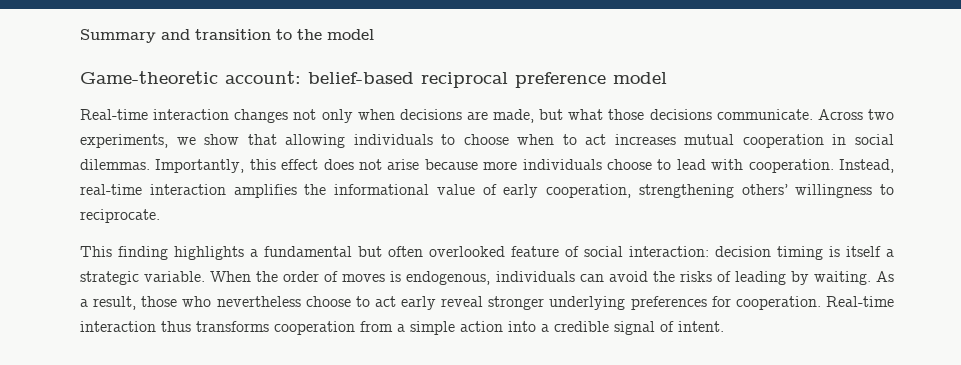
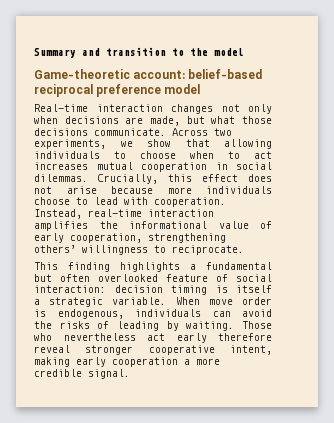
[155,159,245,173] Importantly, -> [98,174,158,184] Crucially,
[256,271,386,282] the order of moves -> [208,297,272,305] move order
[875,271,894,282] [80,296,370,310] As a result, those who nevertheless choose to -> [242,321,272,329] [34,333,136,341] Those who nevertheless
(437, 303) none -> [218,333,272,341] therefore
[549,296,894,310] [80,321,724,335] underlying preferences for cooperation. Real-time interaction thus transforms cooperation from a simple action into a credible signal of intent. -> [148,345,272,355] [34,357,220,367] [34,369,130,379] cooperative intent, making early cooperation a more credible signal.

